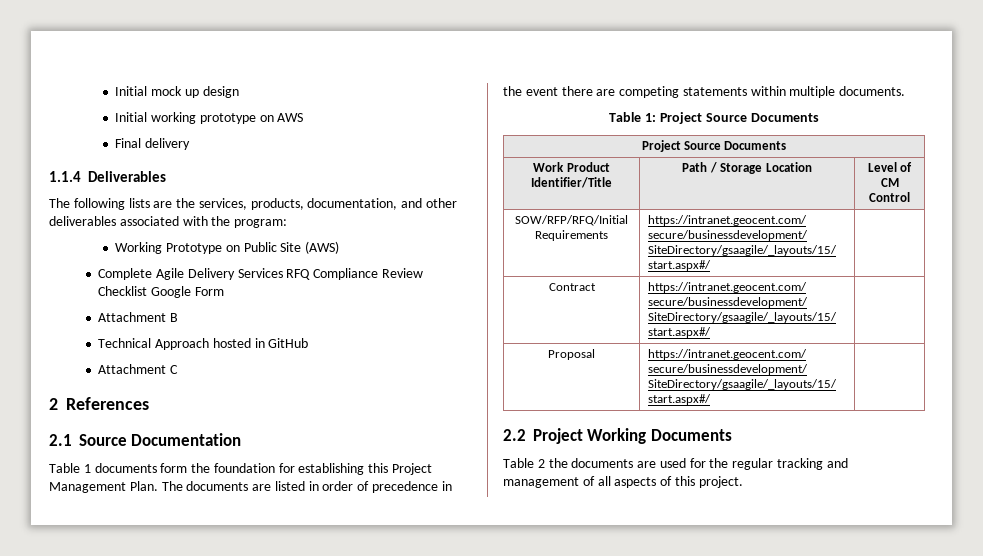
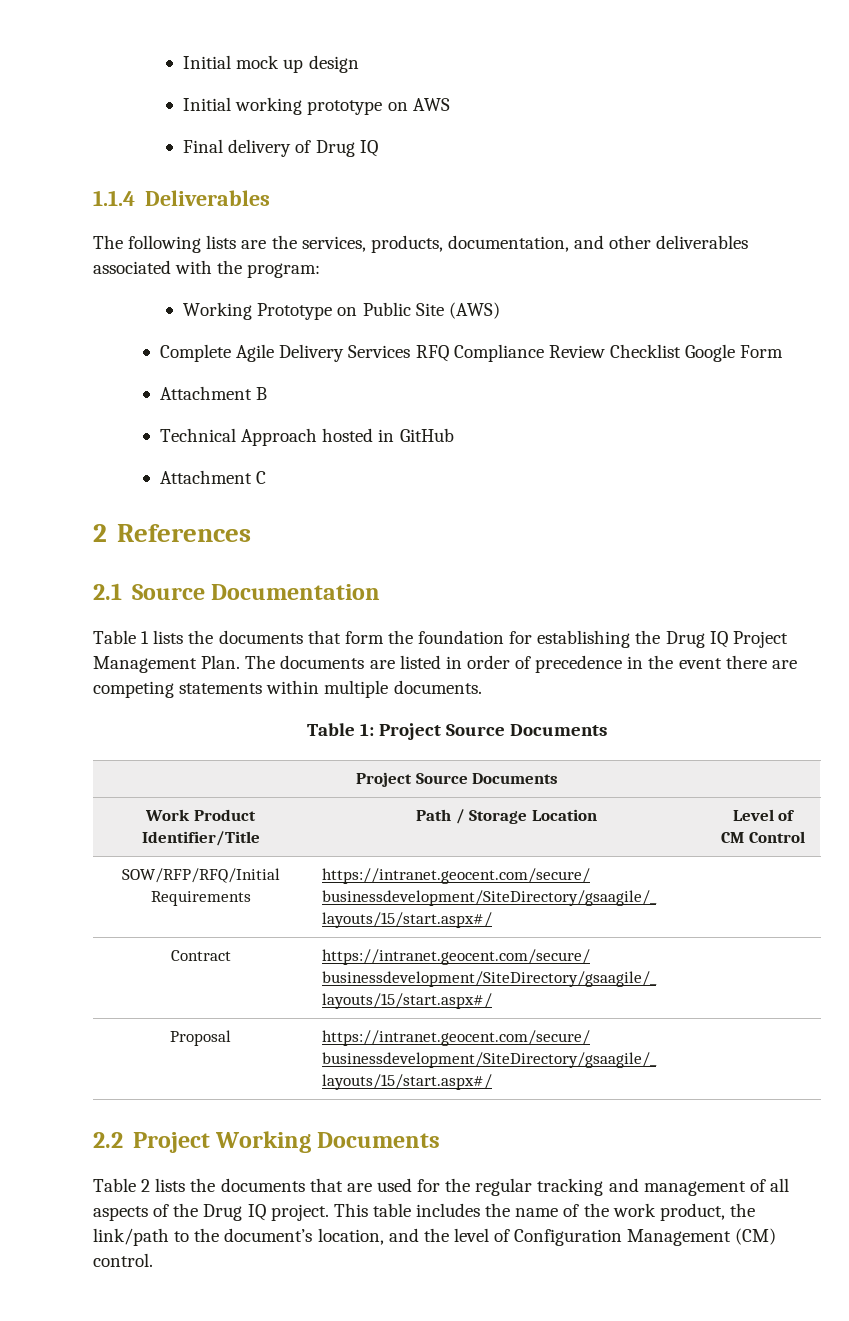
(191, 144) none -> [295,140,378,157] of Drug IQ
[94,463,157,473] documents -> [153,630,341,644] lists the documents that
[368,463,389,473] this -> [635,630,728,648] the Drug IQ
[548,458,634,468] the documents -> [155,1178,343,1192] lists the documents that
[674,476,743,488] this project. -> [173,1203,755,1221] [93,1228,777,1246] [93,1253,153,1267] the Drug IQ project. This table includes the name of the work product, the link/path to the document’s location, and the level of Configuration Management (CM) control.

